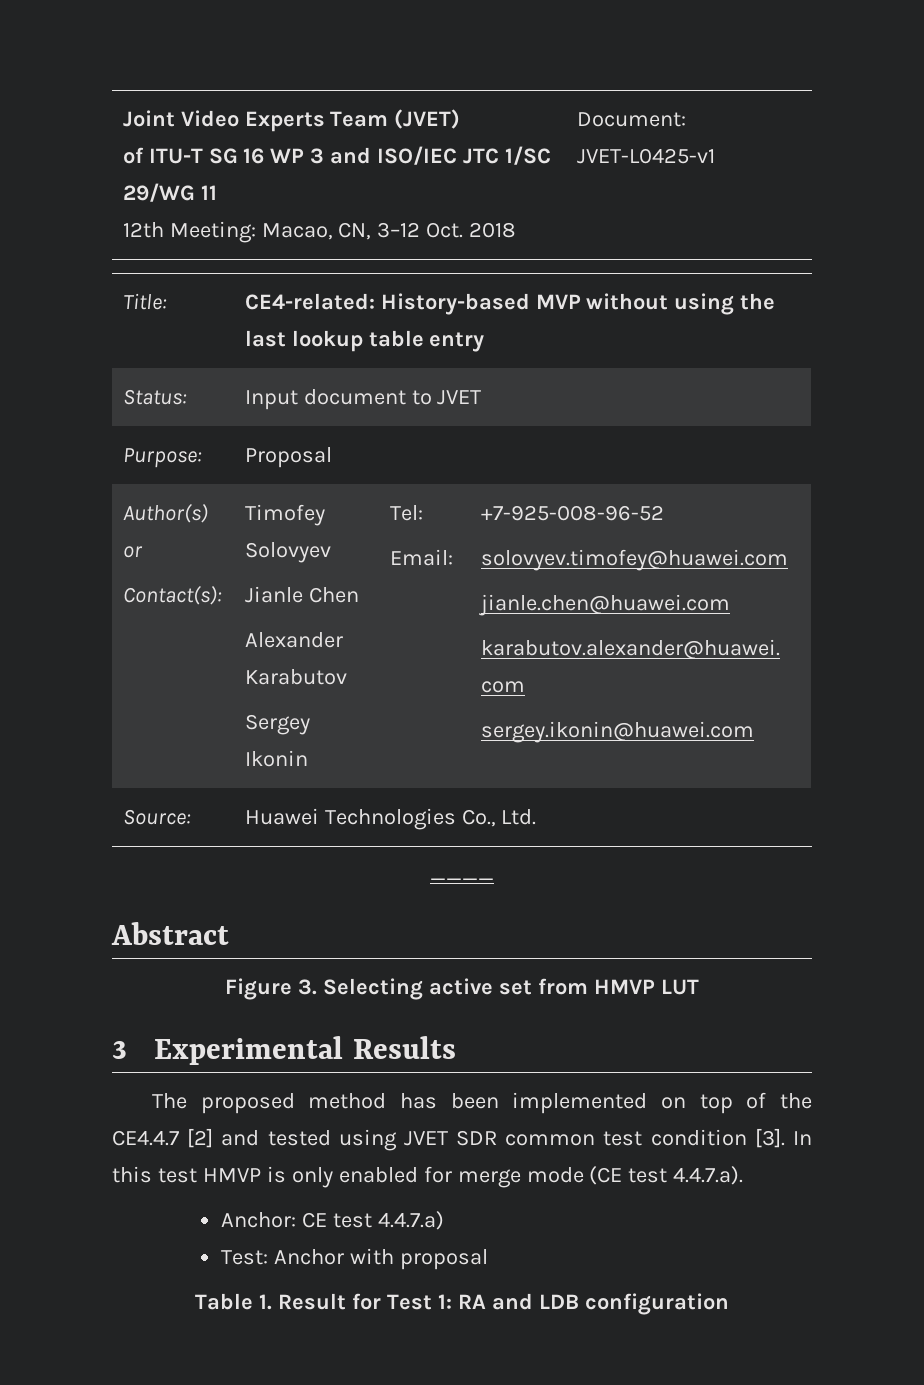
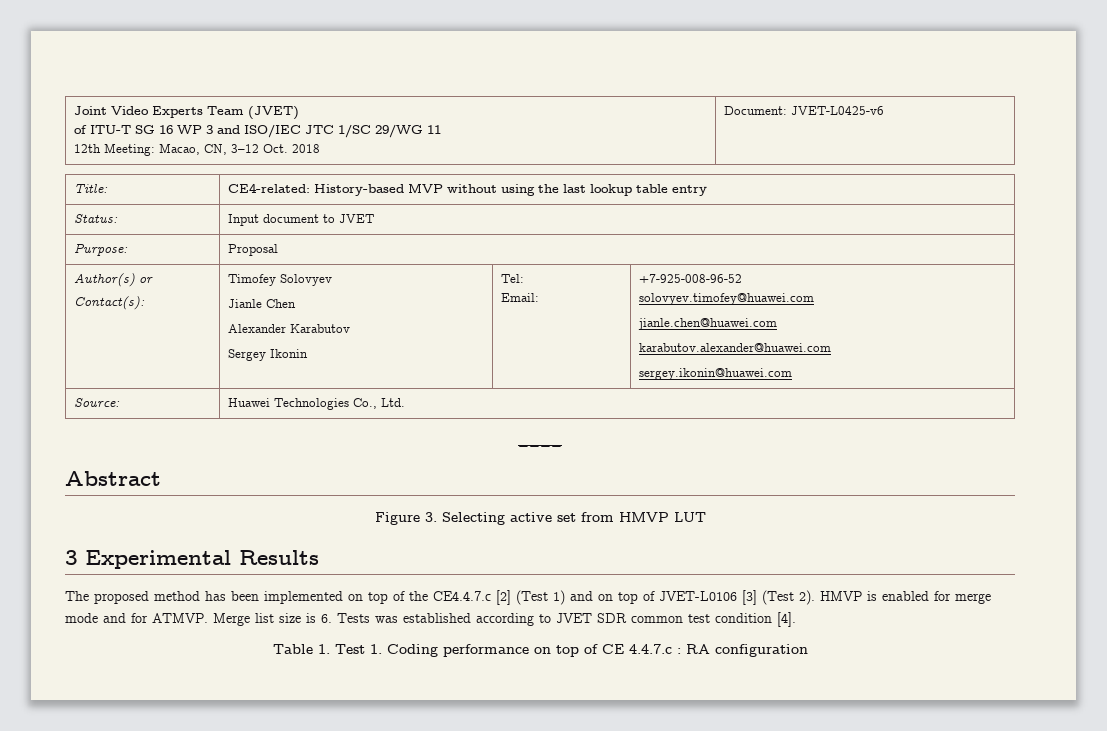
[576,148,715,164] JVET-L0425-v1 -> [791,106,885,115] JVET-L0425-v6
[112,1128,397,1151] CE4.4.7 [2] and tested using -> [433,590,991,605] [65,613,551,626] CE4.4.7.c [2] (Test 1) and on top of JVET-L0106 [3] (Test 2). HMVP is enabled for merge mode and for ATMVP. Merge list size is 6. Tests was established according to
[754,1128,812,1148] [112,1166,744,1188] [220,1211,444,1230] [220,1248,488,1270] [195,1293,579,1310] [3]. In this test HMVP is only enabled for merge mode (CE test 4.4.7.a). // Anchor: CE test 4.4.7.a) // Test: Anchor with proposal // Table 1. Result for Test 1: RA and LDB -> [777,612,796,627] [272,644,710,657] [4]. // Table 1. Test 1. Coding performance on top of CE 4.4.7.c : RA

